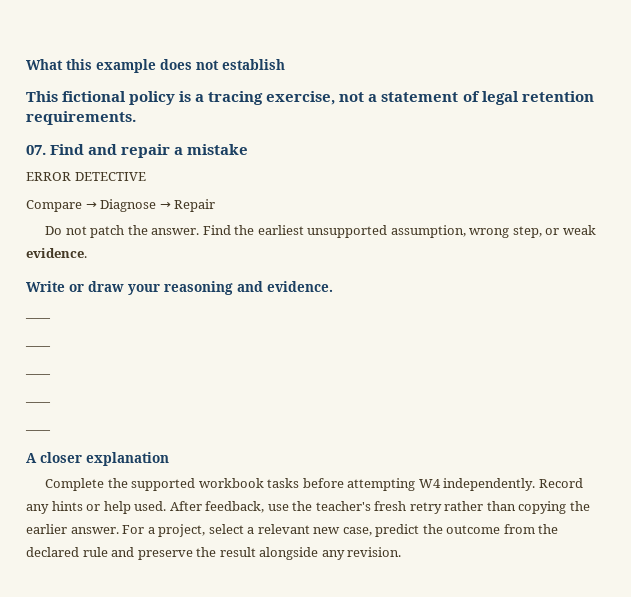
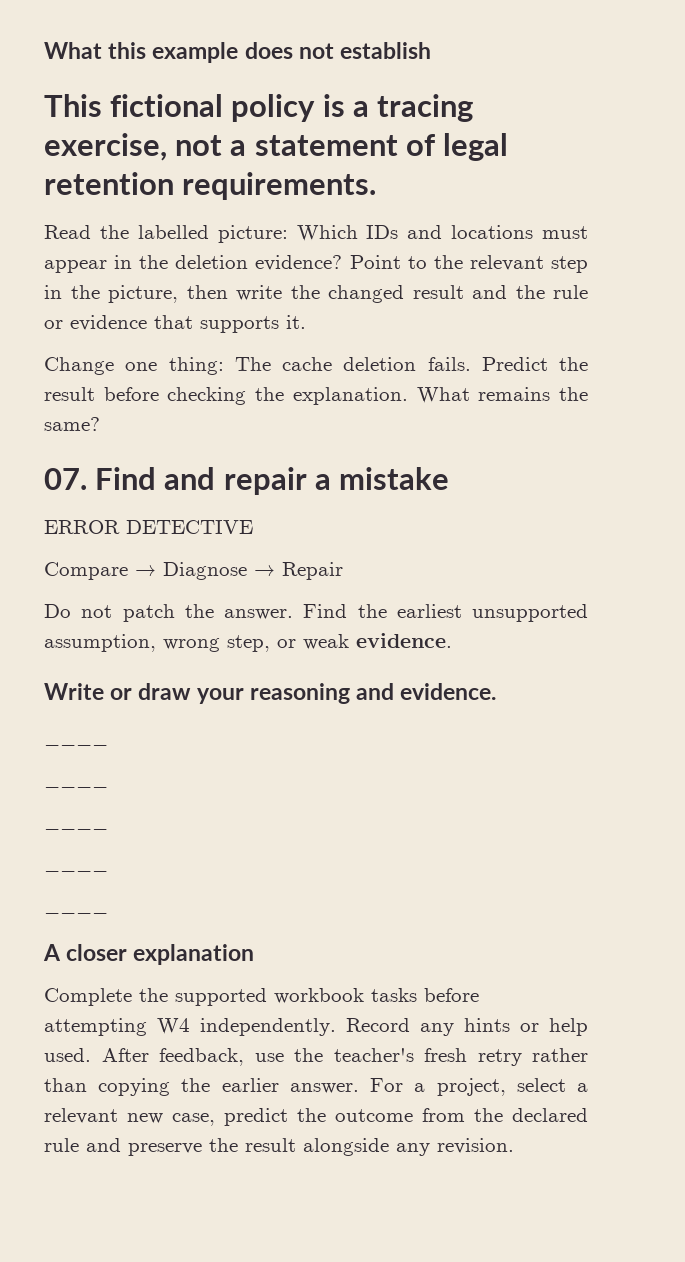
(136, 118) none -> [44,225,588,243] [44,255,588,273] [44,285,588,303] [44,315,306,333] [44,357,588,375] [44,387,588,405] [44,417,100,431] // Read the labelled picture: Which IDs and locations must appear in the deletion evidence? Point to the relevant step in the picture, then write the changed result and the rule or evidence that supports it. // Change one thing: The cache deletion fails. Predict the result before checking the explanation. What remains the same?

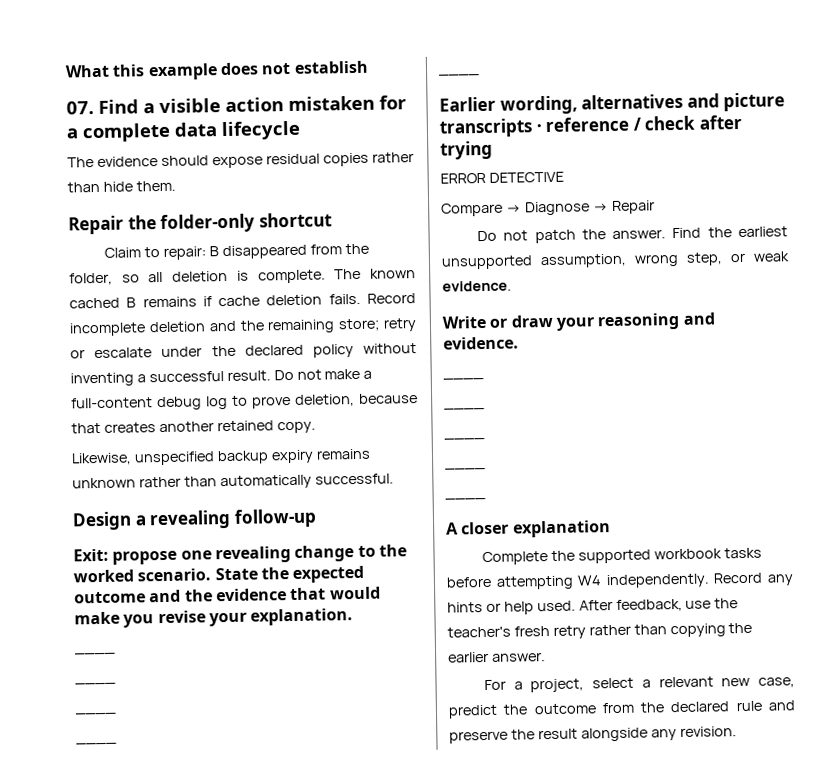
[44,94,474,122] [44,133,509,161] [44,172,377,200] [44,225,588,243] [44,255,588,273] [44,285,588,303] [44,315,306,333] [44,357,588,375] [44,387,588,405] [44,417,100,431] [44,467,450,495] This fictional policy is a tracing exercise, not a statement of legal retention requirements. // Read the labelled picture: Which IDs and locations must appear in the deletion evidence? Point to the relevant step in the picture, then write the changed result and the rule or evidence that supports it. // Change one thing: The cache deletion fails. Predict the result before checking the explanation. What remains the same? // 07. Find and repair a mistake -> [66,95,407,115] [66,120,301,143] [67,152,414,169] [67,180,176,193] [68,212,332,235] [104,243,369,260] [69,268,417,286] [69,293,416,309] [69,318,417,337] [70,343,417,359] [70,368,373,387] [71,393,418,411] [71,420,316,434] [71,448,371,466] [72,473,394,490] [72,508,317,531] [73,544,407,565] [73,565,365,583] [74,586,381,604] [74,608,354,628] [75,651,116,656] [75,681,116,686] [75,711,116,716] [76,741,117,746] [439,73,480,77] [439,92,786,115] [439,114,742,138] [440,140,493,160] 07. Find a visible action mistaken for a complete data lifecycle // The evidence should expose residual copies rather than hide them. // Repair the folder-only shortcut // Claim to repair: B disappeared from the folder, so all deletion is complete. The known cached B remains if cache deletion fails. Record incomplete deletion and the remaining store; retry or escalate under the declared policy without inventing a successful result. Do not make a full-content debug log to prove deletion, because that creates another retained copy. // Likewise, unspecified backup expiry remains unknown rather than automatically successful. // Design a revealing follow-up // Exit: propose one revealing change to the worked scenario. State the expected outcome and the evidence that would make you revise your explanation. // ____ // ____ // ____ // ____ // ____ // Earlier wording, alternatives and picture transcripts · reference / check after trying
(359, 1088) none -> (546, 657) //

